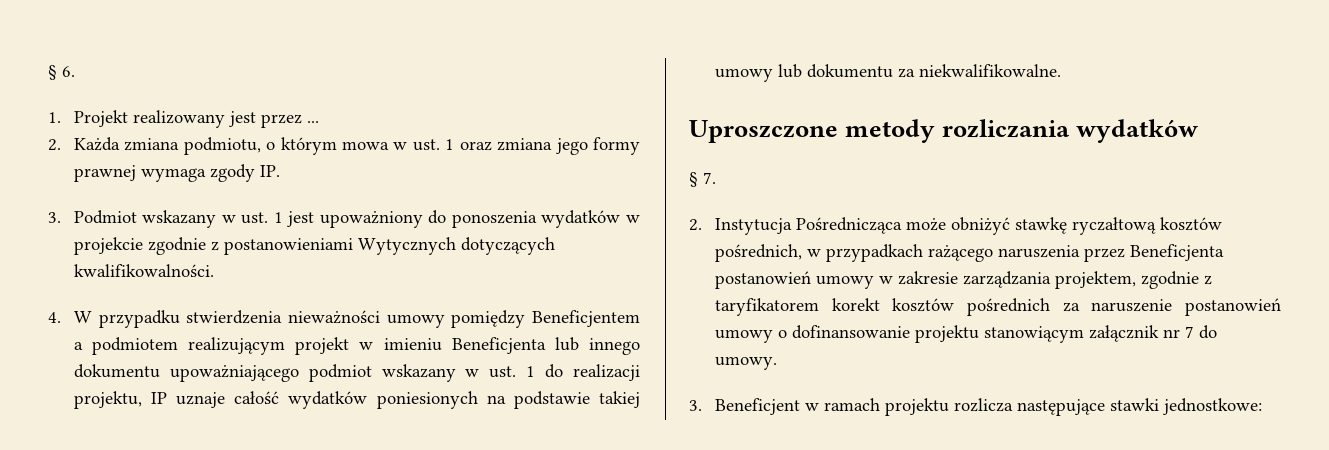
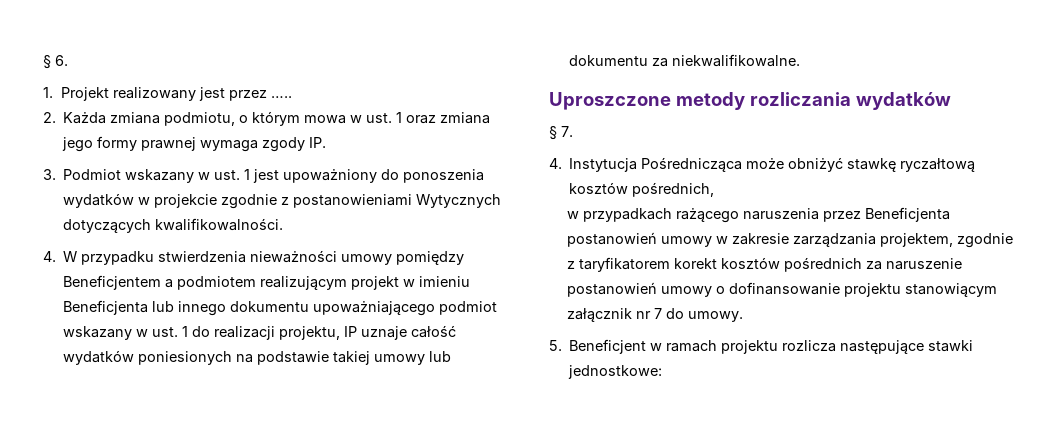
[306,121,319,123] ... -> [271,96,293,98] …..
[689,219,702,231] 2. -> [549,158,562,169] 4.
(802, 253) none -> (715, 189) //
[689,400,702,411] 3. -> [549,340,562,351] 5.

